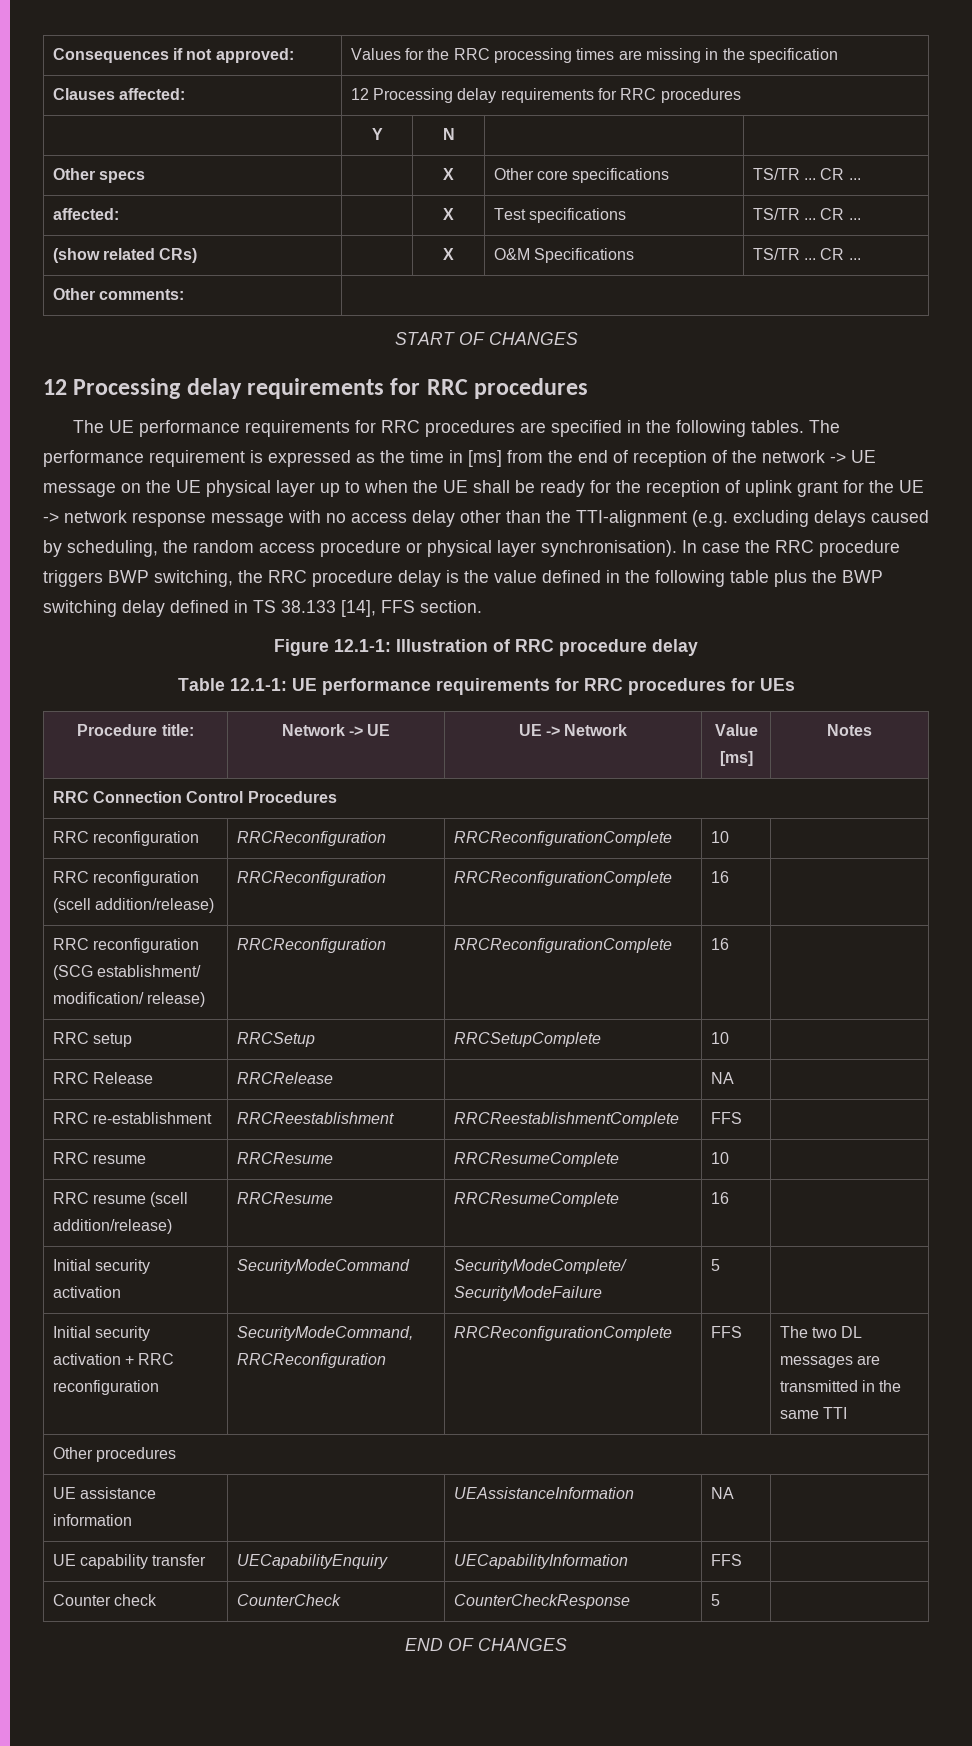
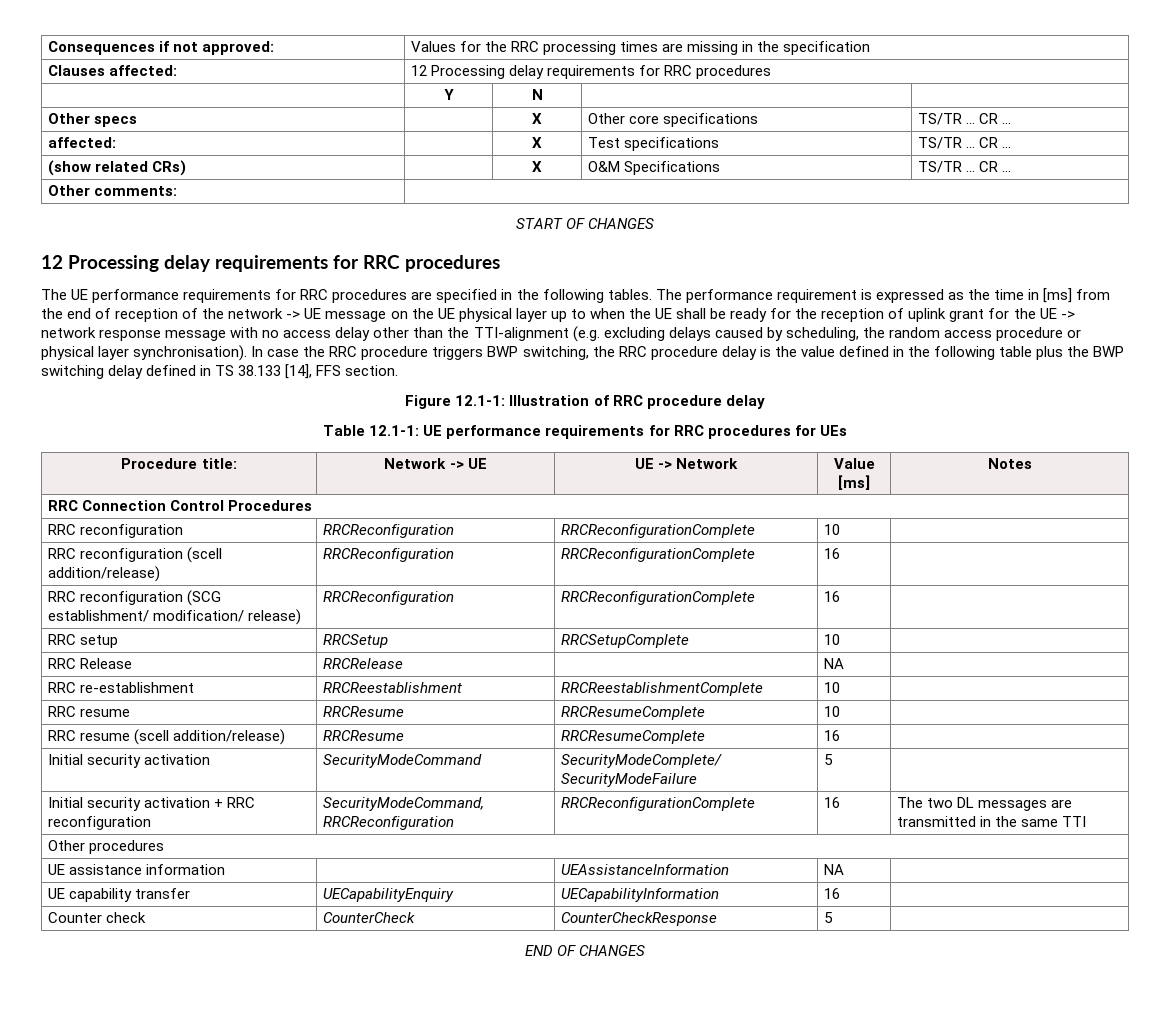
[710,1112,742,1124] FFS -> [823,682,840,693] 10
[710,1326,742,1338] FFS -> [823,797,840,808] 16
[710,1554,742,1566] FFS -> [823,888,840,899] 16

